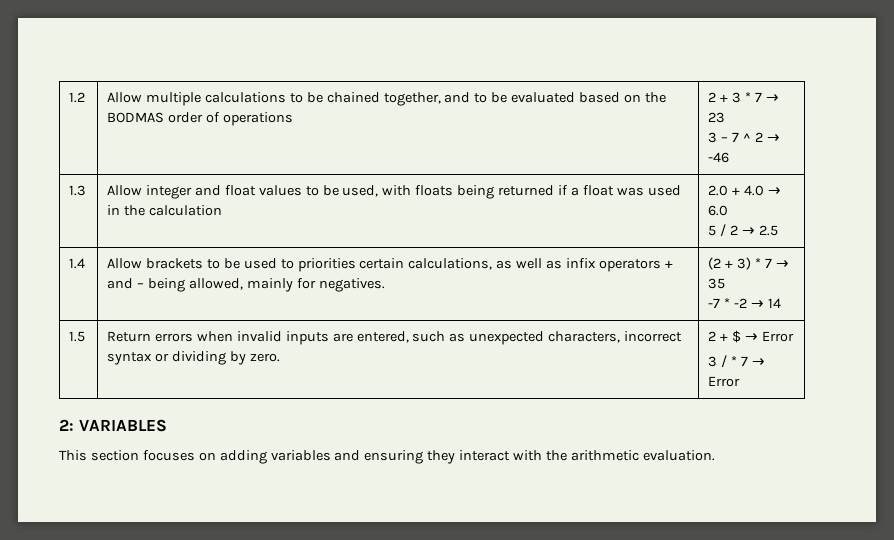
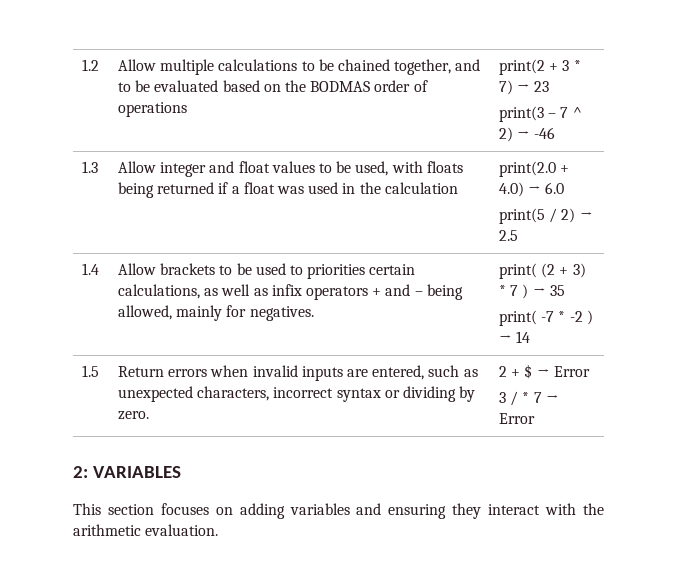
[708,92,717,102] 2 -> [499,59,546,75] print(2
[754,92,762,102] 7 -> [499,80,514,95] 7)
[708,132,718,143] 3 -> [499,106,545,122] print(3
[754,132,763,142] 2 -> [499,127,514,142] 2)
[708,185,764,196] 2.0 + 4.0 -> [499,161,570,177] [499,182,525,197] print(2.0 + 4.0)
[708,224,738,237] 5 / 2 -> [499,208,576,224] print(5 / 2)
(385, 285) none -> [499,263,538,279] print(
(772, 263) none -> [522,284,529,299] )
(726, 283) none -> [499,310,538,326] print(
(747, 303) none -> [586,310,593,325] )

